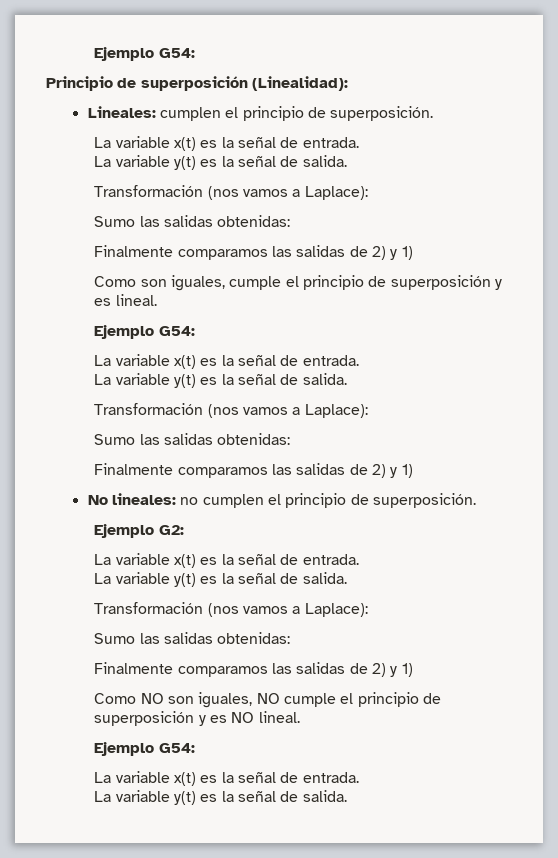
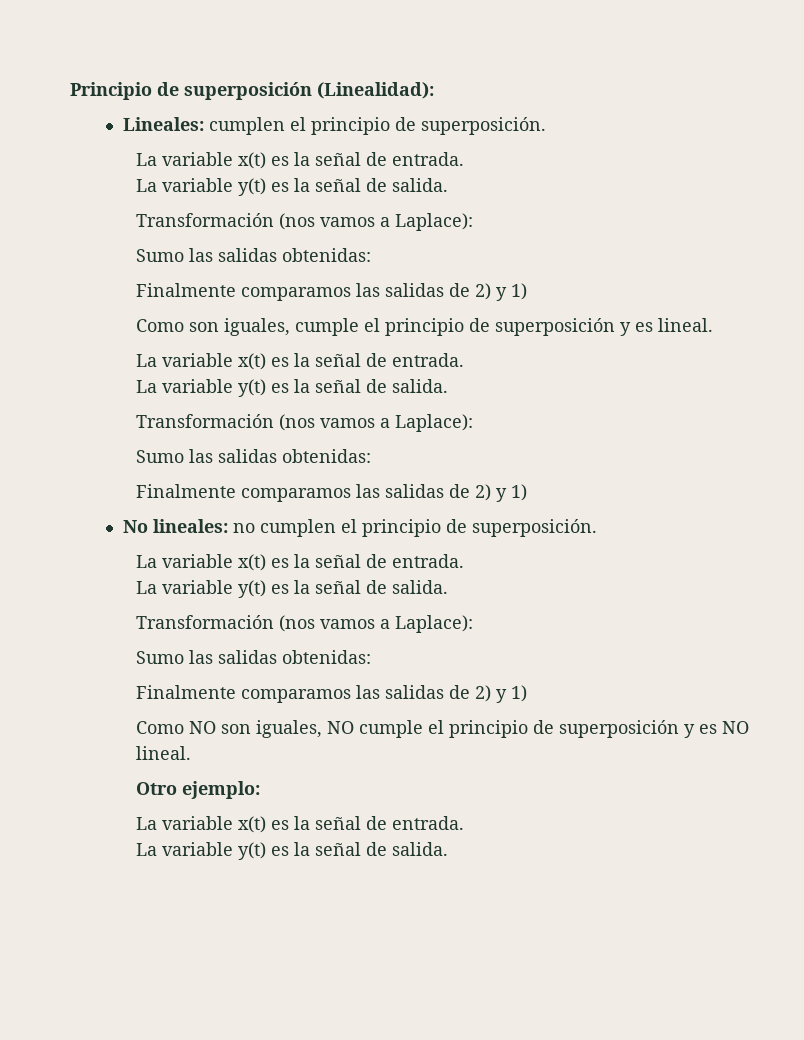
[94,47,195,61] Ejemplo G54: // -> (70, 91) none
[94,325,195,339] // Ejemplo G54: -> (713, 325) none
[94,524,184,538] // Ejemplo G2: -> (597, 528) none
[94,742,195,756] Ejemplo G54: -> [135,781,260,799] Otro ejemplo:

